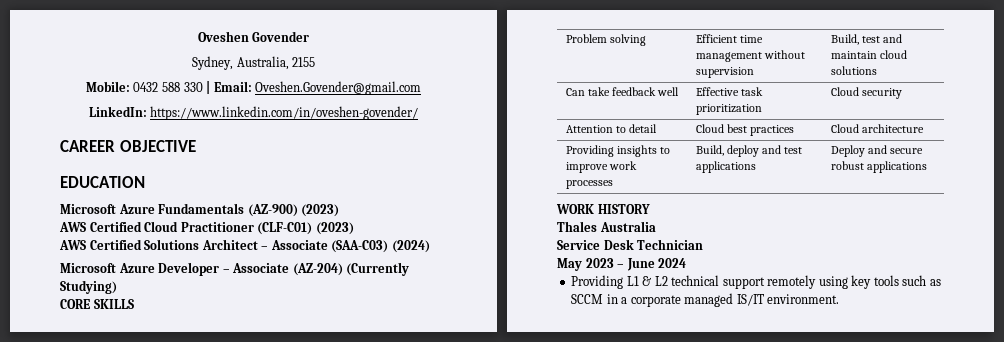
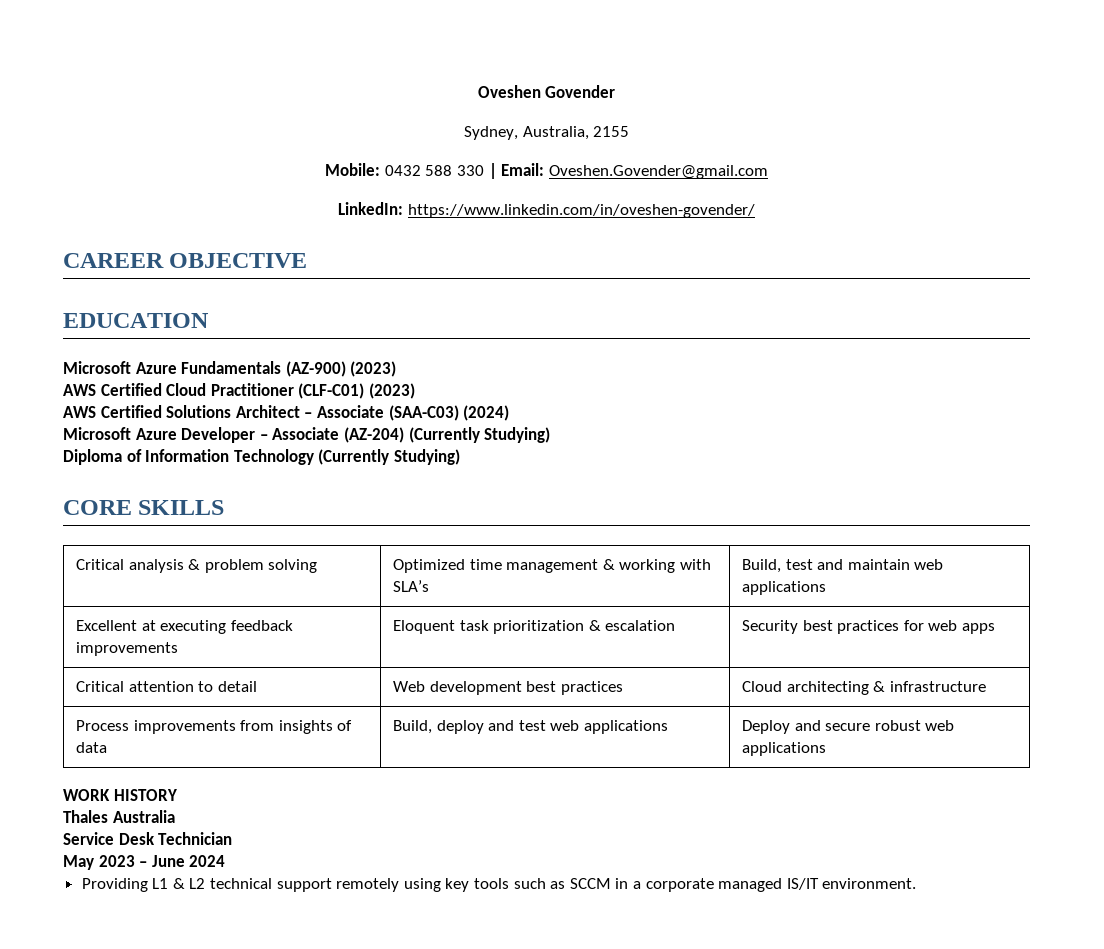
[60,299,134,309] [565,34,607,43] CORE SKILLS // Problem -> [63,449,460,465] [63,500,225,515] [75,559,264,573] Diploma of Information Technology (Currently Studying) // CORE SKILLS // Critical analysis & problem
[695,34,737,43] Efficient -> [392,559,465,573] Optimized
[763,50,805,59] [695,67,754,78] without supervision -> [602,559,711,573] [392,580,429,592] & working with SLA’s
[879,50,907,59] [830,66,877,75] [565,87,679,96] [695,87,763,96] [695,104,762,115] [830,87,902,99] [565,125,613,133] cloud solutions // Can take feedback well | Effective task prioritization | Cloud security // Attention -> [914,559,944,570] [741,581,826,595] [75,620,293,634] [75,642,178,656] [392,620,676,634] [741,620,995,634] [75,681,194,692] web applications // Excellent at executing feedback improvements | Eloquent task prioritization & escalation | Security best practices for web apps // Critical attention
[695,124,724,133] Cloud -> [392,681,522,695] Web development
[861,124,924,133] [565,145,670,157] [565,161,637,173] [565,180,613,189] architecture // Providing insights to improve work processes -> [786,681,986,695] [75,720,353,734] [75,742,107,753] architecting & infrastructure // Process improvements from insights of data
(802, 150) none -> [550,720,580,731] web
(864, 165) none -> [925,720,955,731] web

